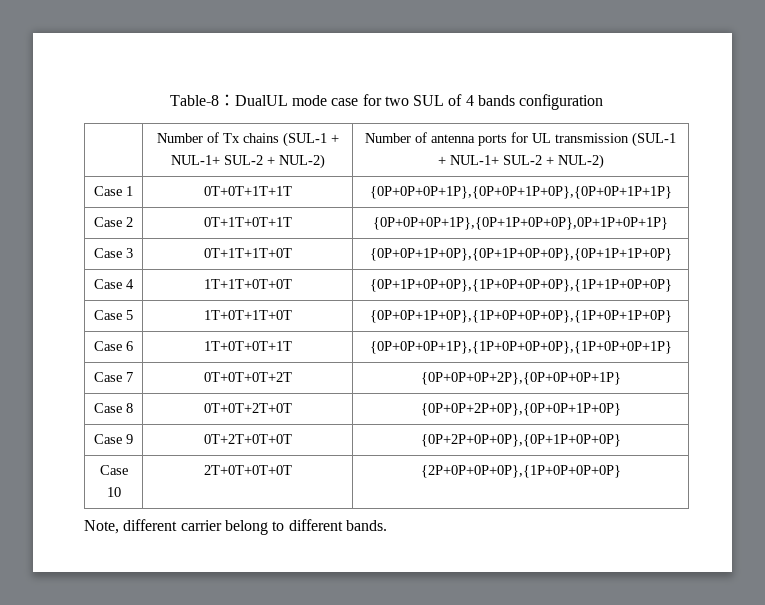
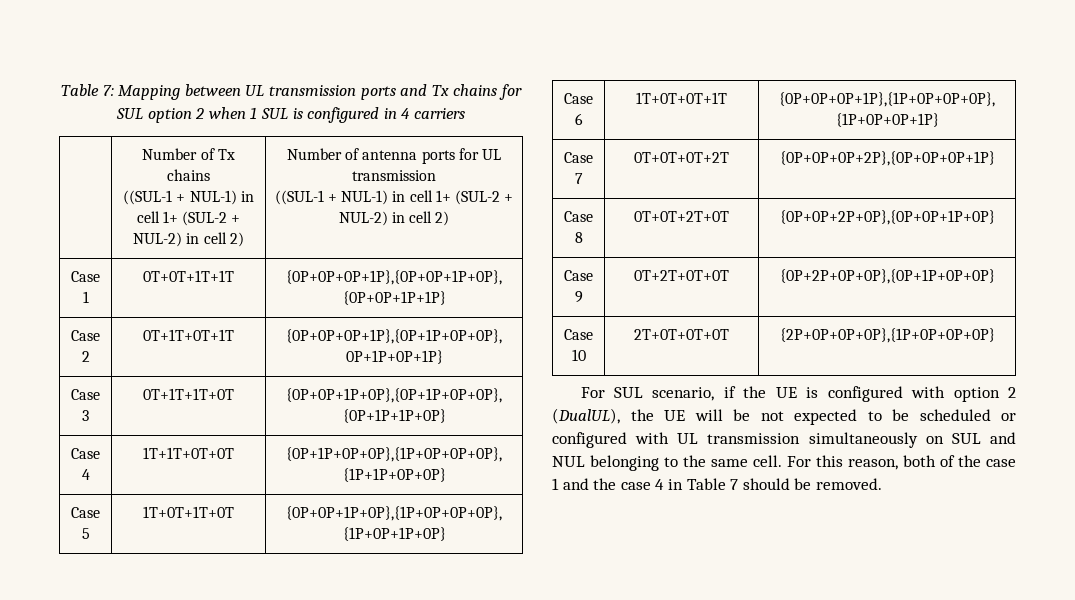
[169,94,604,110] [156,132,339,147] [170,154,325,169] Table-8：DualUL mode case for two SUL of 4 bands configuration // | Number of Tx chains (SUL-1 + NUL-1+ SUL-2 + NUL-2) -> [61,84,522,100] [116,107,465,123] [142,148,235,160] [167,169,210,181] [123,190,254,205] [136,211,241,226] [133,232,244,247] Table 7: Mapping between UL transmission ports and Tx chains for SUL option 2 when 1 SUL is configured in 4 carriers // | Number of Tx chains // ((SUL-1 + NUL-1) in cell 1+ (SUL-2 + NUL-2) in cell 2)
[632,132,676,147] [437,154,604,169] (SUL-1 + NUL-1+ SUL-2 + NUL-2) -> [274,190,514,205] [338,211,450,226] // ((SUL-1 + NUL-1) in cell 1+ (SUL-2 + NUL-2) in cell 2)
[84,519,387,535] Note, different carrier belong to different bands. -> [580,386,1017,402] [552,408,1016,425] [552,432,1016,448] [552,455,1016,471] [552,478,882,490] For SUL scenario, if the UE is configured with option 2 (DualUL), the UE will be not expected to be scheduled or configured with UL transmission simultaneously on SUL and NUL belonging to the same cell. For this reason, both of the case 1 and the case 4 in Table 7 should be removed.

